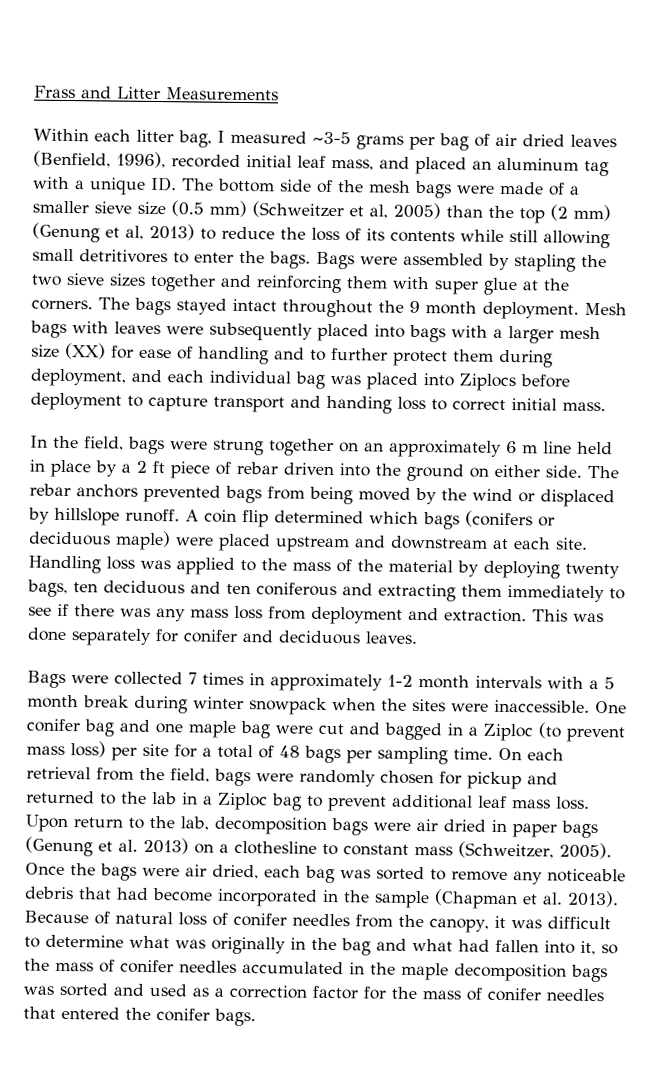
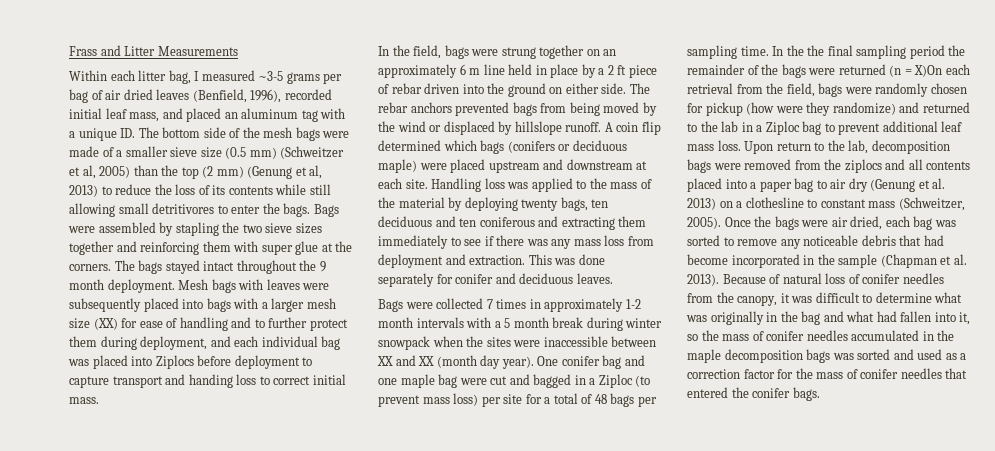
[494,699,590,713] inaccessible. -> [543,336,657,347] [377,355,534,369] inaccessible between XX and XX (month day year).
[498,747,522,761] On -> [772,45,966,59] [687,64,943,78] In the the final sampling period the remainder of the bags were returned (n = X)On
(522, 780) none -> [746,102,896,116] (how were they randomize)
[416,819,598,839] air dried in paper bags -> [744,159,971,173] [687,178,868,192] removed from the ziplocs and all contents placed into a paper bag to air dry

